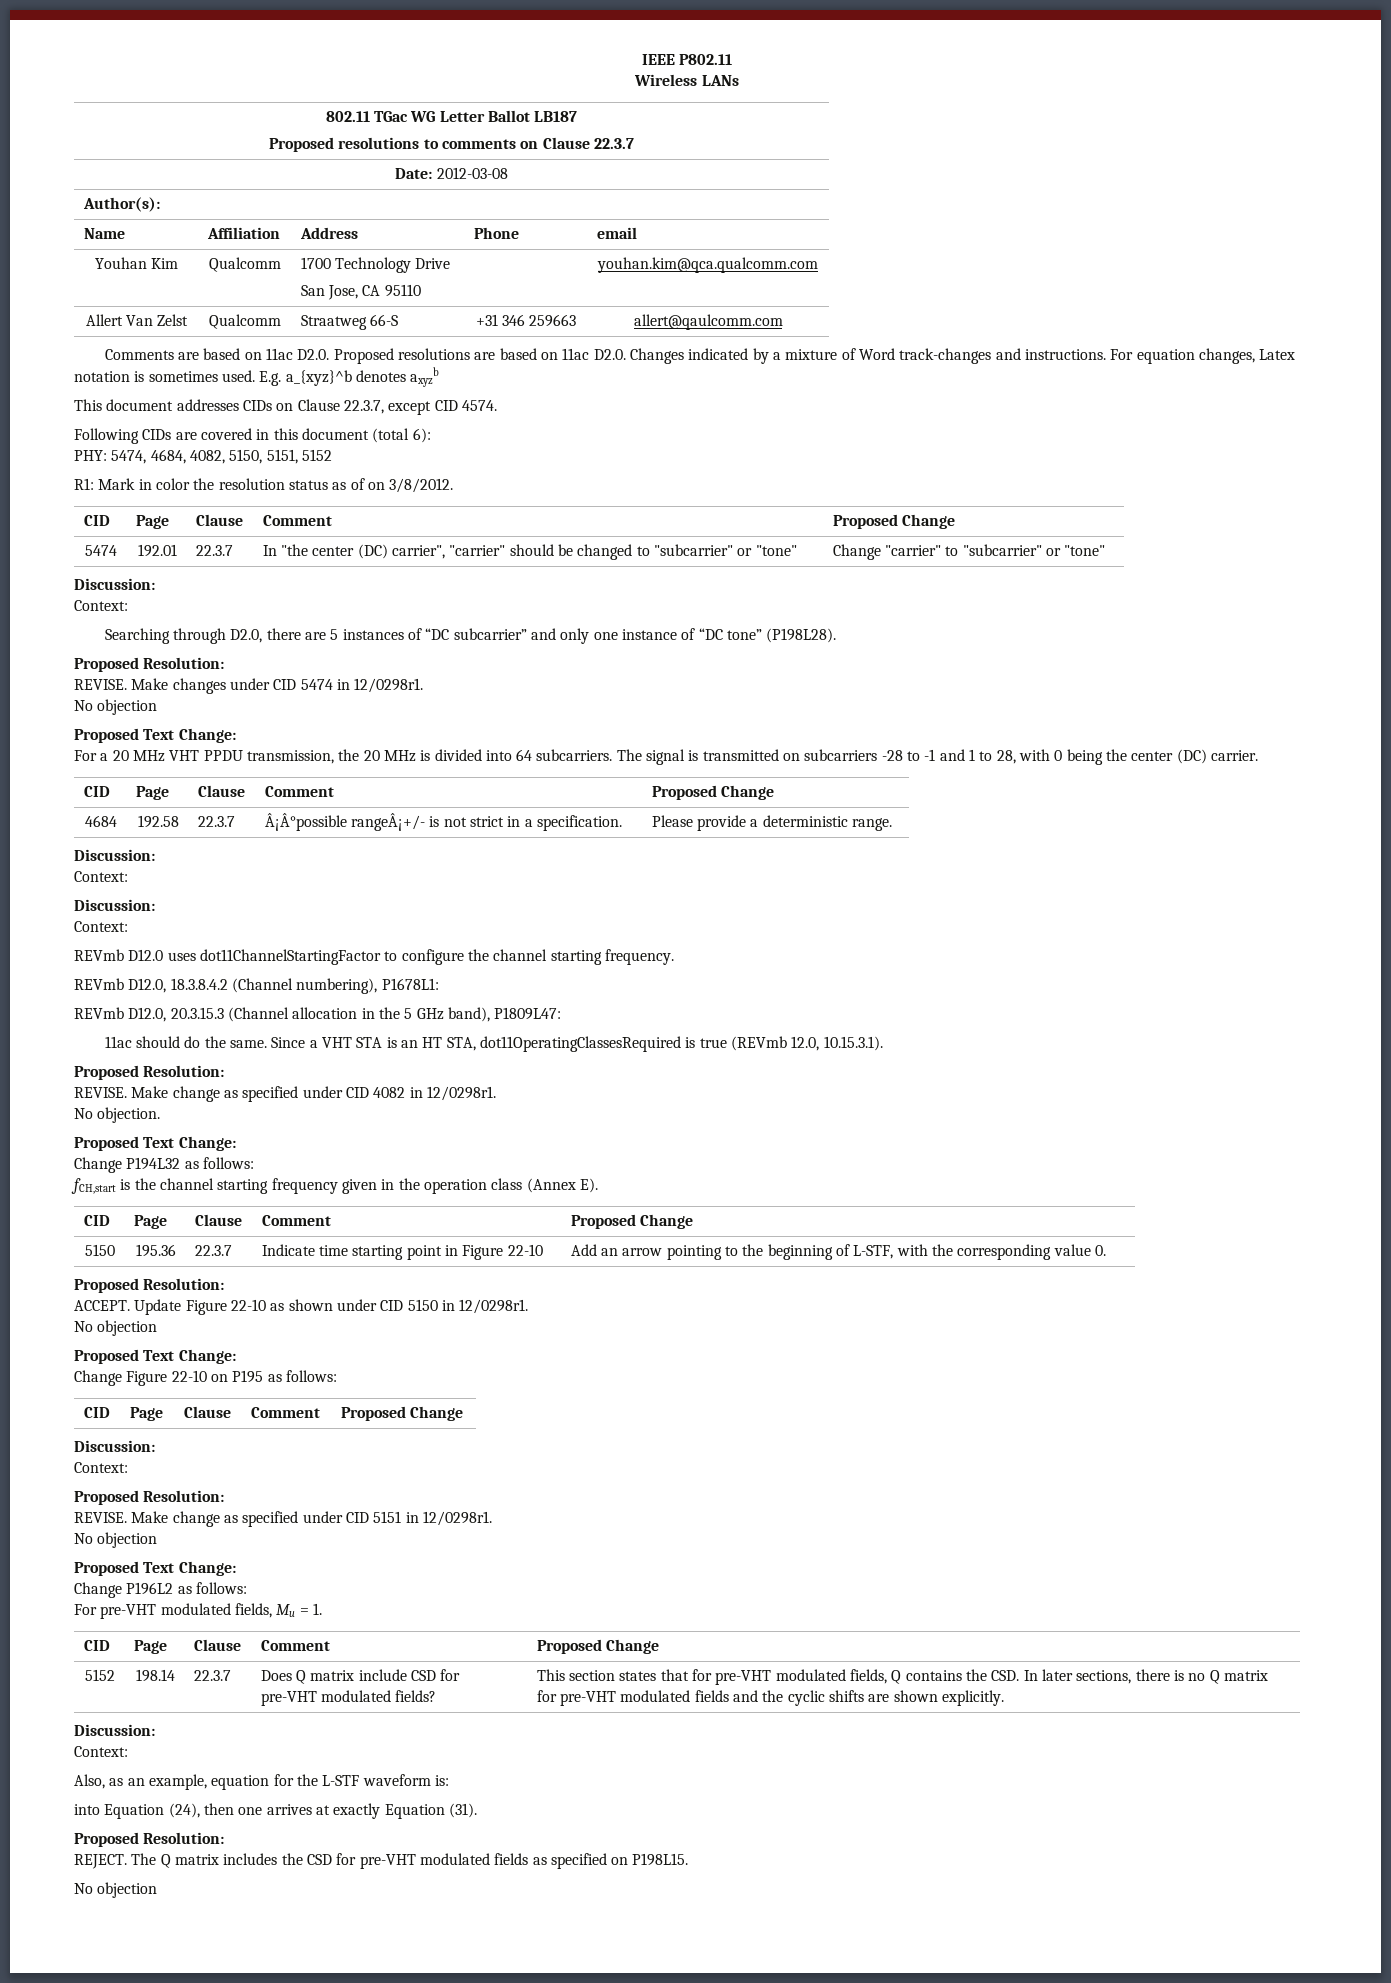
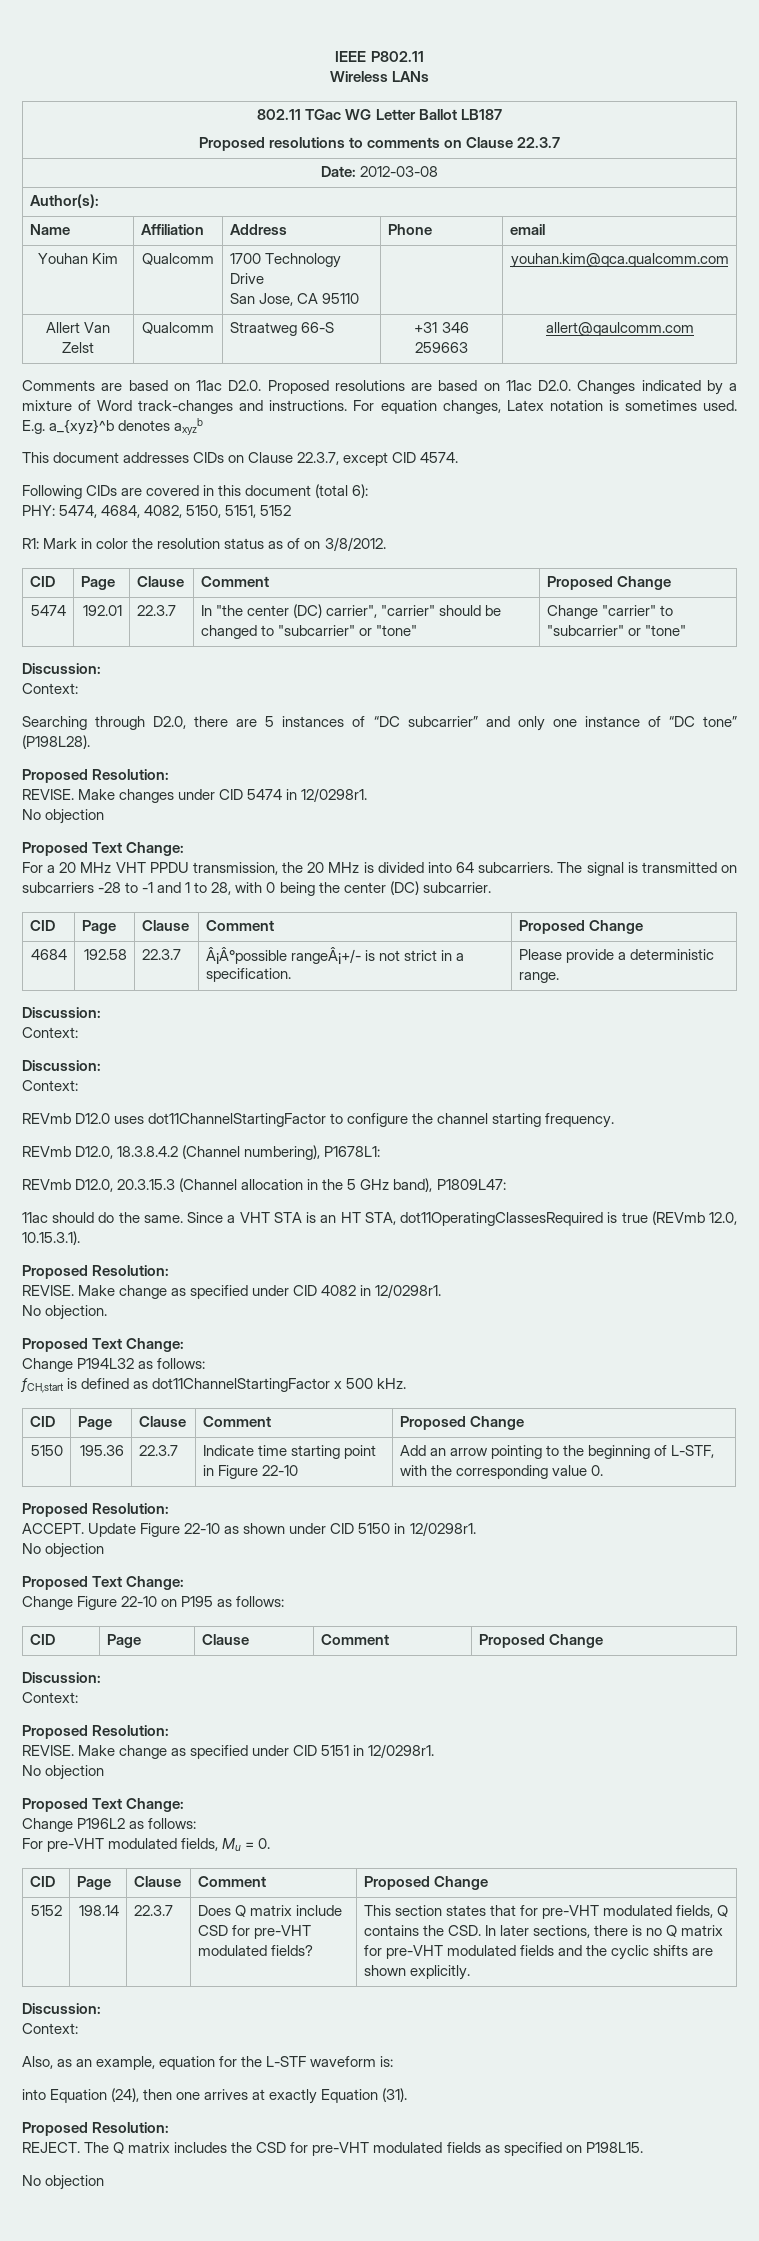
[1210,750,1258,761] carrier. -> [422,882,491,893] subcarrier.
[134,1178,598,1194] the channel starting frequency given in the operation class (Annex E). -> [81,1378,407,1392] defined as dot11ChannelStartingFactor x 500 kHz.
[312,1603,322,1615] 1. -> [258,1838,271,1849] 0.

